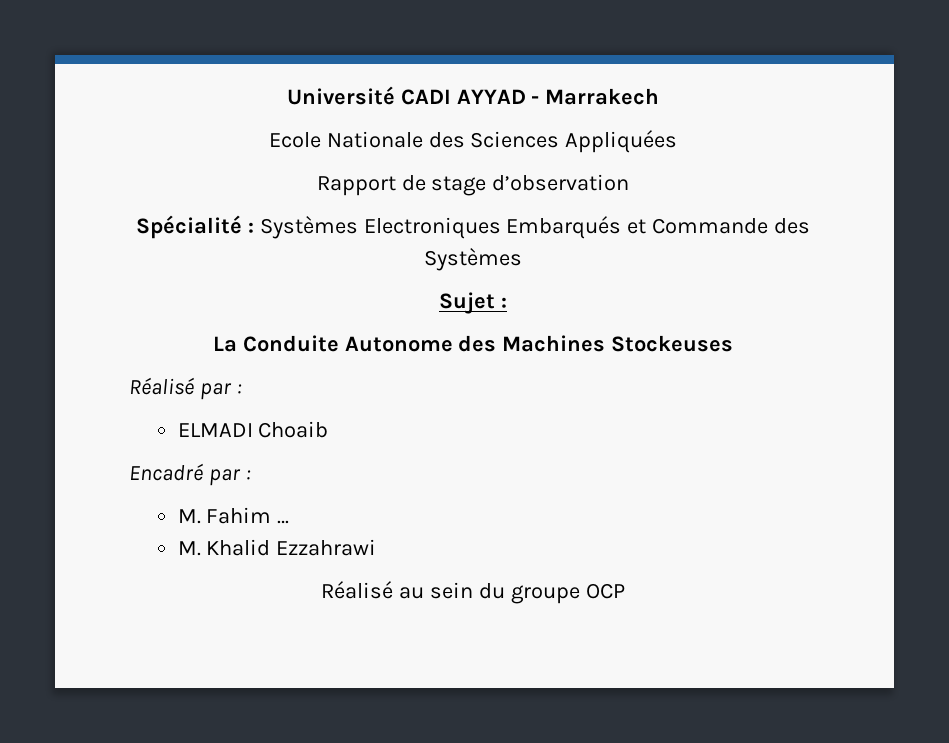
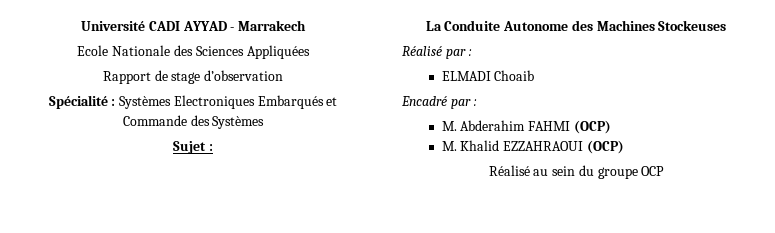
[206,507,290,524] Fahim … -> [460,120,611,134] Abderahim FAHMI (OCP)
[276,539,377,556] Ezzahrawi -> [503,140,624,154] EZZAHRAOUI (OCP)

